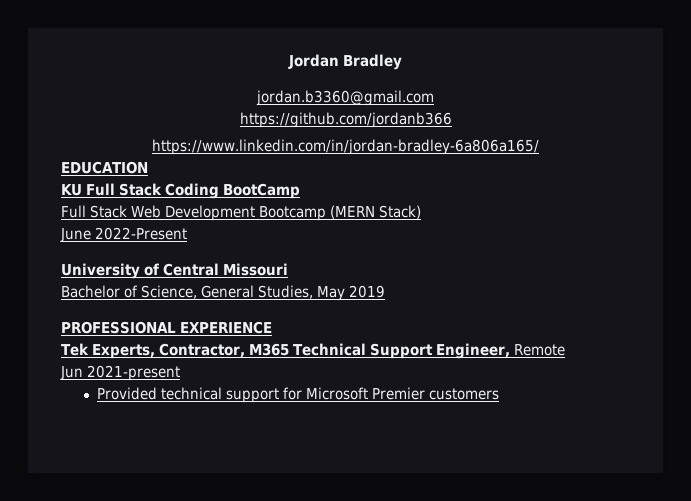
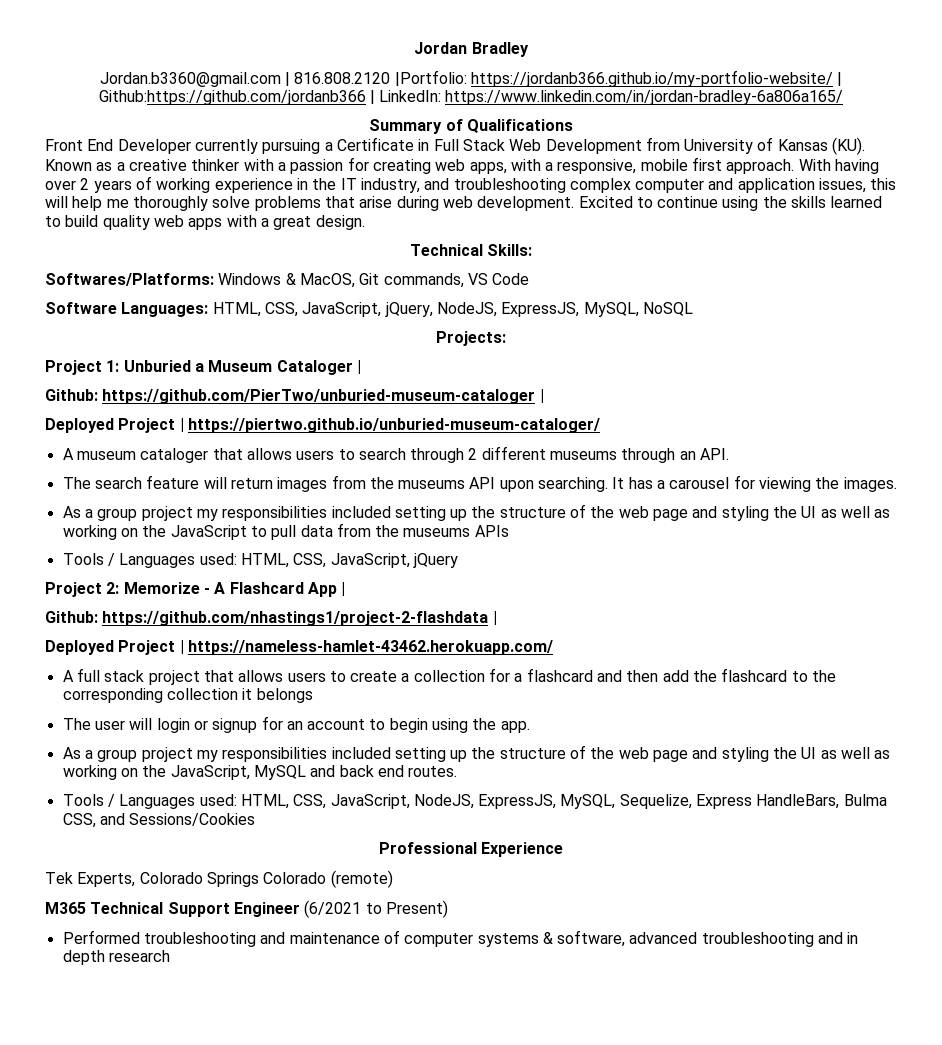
[256,90,434,106] [239,112,452,128] [152,139,540,155] [61,161,148,174] [61,183,300,199] [61,205,421,221] [60,227,187,242] [61,263,288,279] [61,285,385,301] [61,321,272,334] [61,343,565,359] [60,365,180,381] [96,387,499,403] jordan.b3360@gmail.com // https://github.com/jordanb366 // https://www.linkedin.com/in/jordan-bradley-6a806a165/ // EDUCATION // KU Full Stack Coding BootCamp // Full Stack Web Development Bootcamp (MERN Stack) // June 2022-Present // University of Central Missouri // Bachelor of Science, General Studies, May 2019 // PROFESSIONAL EXPERIENCE // Tek Experts, Contractor, M365 Technical Support Engineer, Remote // Jun 2021-present // Provided technical support for Microsoft Premier customers -> [99,70,843,87] [98,90,844,105] [369,119,573,134] [45,137,866,155] [45,157,880,174] [45,176,897,193] [45,196,883,211] [45,215,365,230] [409,244,533,256] [45,273,530,288] [45,302,693,317] [436,331,506,346] [45,360,361,375] [45,389,544,404] [45,418,600,433] [62,446,730,463] [62,475,897,492] [62,504,891,521] [62,523,509,540] [62,553,458,568] [45,582,346,597] [45,611,497,626] [45,640,553,655] [62,668,837,685] [62,688,313,703] [62,716,530,733] [62,745,891,762] [62,765,458,780] [62,794,887,809] [62,813,256,828] [378,842,564,857] [45,870,393,888] [45,900,448,918] [62,930,859,947] [62,950,170,965] Jordan.b3360@gmail.com | 816.808.2120 |Portfolio: https://jordanb366.github.io/my-portfolio-website/ | Github:https://github.com/jordanb366 | LinkedIn: https://www.linkedin.com/in/jordan-bradley-6a806a165/ // Summary of Qualifications // Front End Developer currently pursuing a Certificate in Full Stack Web Development from University of Kansas (KU). Known as a creative thinker with a passion for creating web apps, with a responsive, mobile first approach. With having over 2 years of working experience in the IT industry, and troubleshooting complex computer and application issues, this will help me thoroughly solve problems that arise during web development. Excited to continue using the skills learned to build quality web apps with a great design. // Technical Skills: // Softwares/Platforms: Windows & MacOS, Git commands, VS Code // Software Languages: HTML, CSS, JavaScript, jQuery, NodeJS, ExpressJS, MySQL, NoSQL // Projects: // Project 1: Unburied a Museum Cataloger | // Github: https://github.com/PierTwo/unburied-museum-cataloger | // Deployed Project | https://piertwo.github.io/unburied-museum-cataloger/ // A museum cataloger that allows users to search through 2 different museums through an API. // The search feature will return images from the museums API upon searching. It has a carousel for viewing the images. // As a group project my responsibilities included setting up the structure of the web page and styling the UI as well as working on the JavaScript to pull data from the museums APIs // Tools / Languages used: HTML, CSS, JavaScript, jQuery // Project 2: Memorize - A Flashcard App | // Github: https://github.com/nhastings1/project-2-flashdata | // Deployed Project | https://nameless-hamlet-43462.herokuapp.com/ // A full stack project that allows users to create a collection for a flashcard and then add the flashcard to the corresponding collection it belongs // The user will login or signup for an account to begin using the app. // As a group project my responsibilities included setting up the structure of the web page and styling the UI as well as working on the JavaScript, MySQL and back end routes. // Tools / Languages used: HTML, CSS, JavaScript, NodeJS, ExpressJS, MySQL, Sequelize, Express HandleBars, Bulma CSS, and Sessions/Cookies // Professional Experience // Tek Experts, Colorado Springs Colorado (remote) // M365 Technical Support Engineer (6/2021 to Present) // Performed troubleshooting and maintenance of computer systems & software, advanced troubleshooting and in depth research

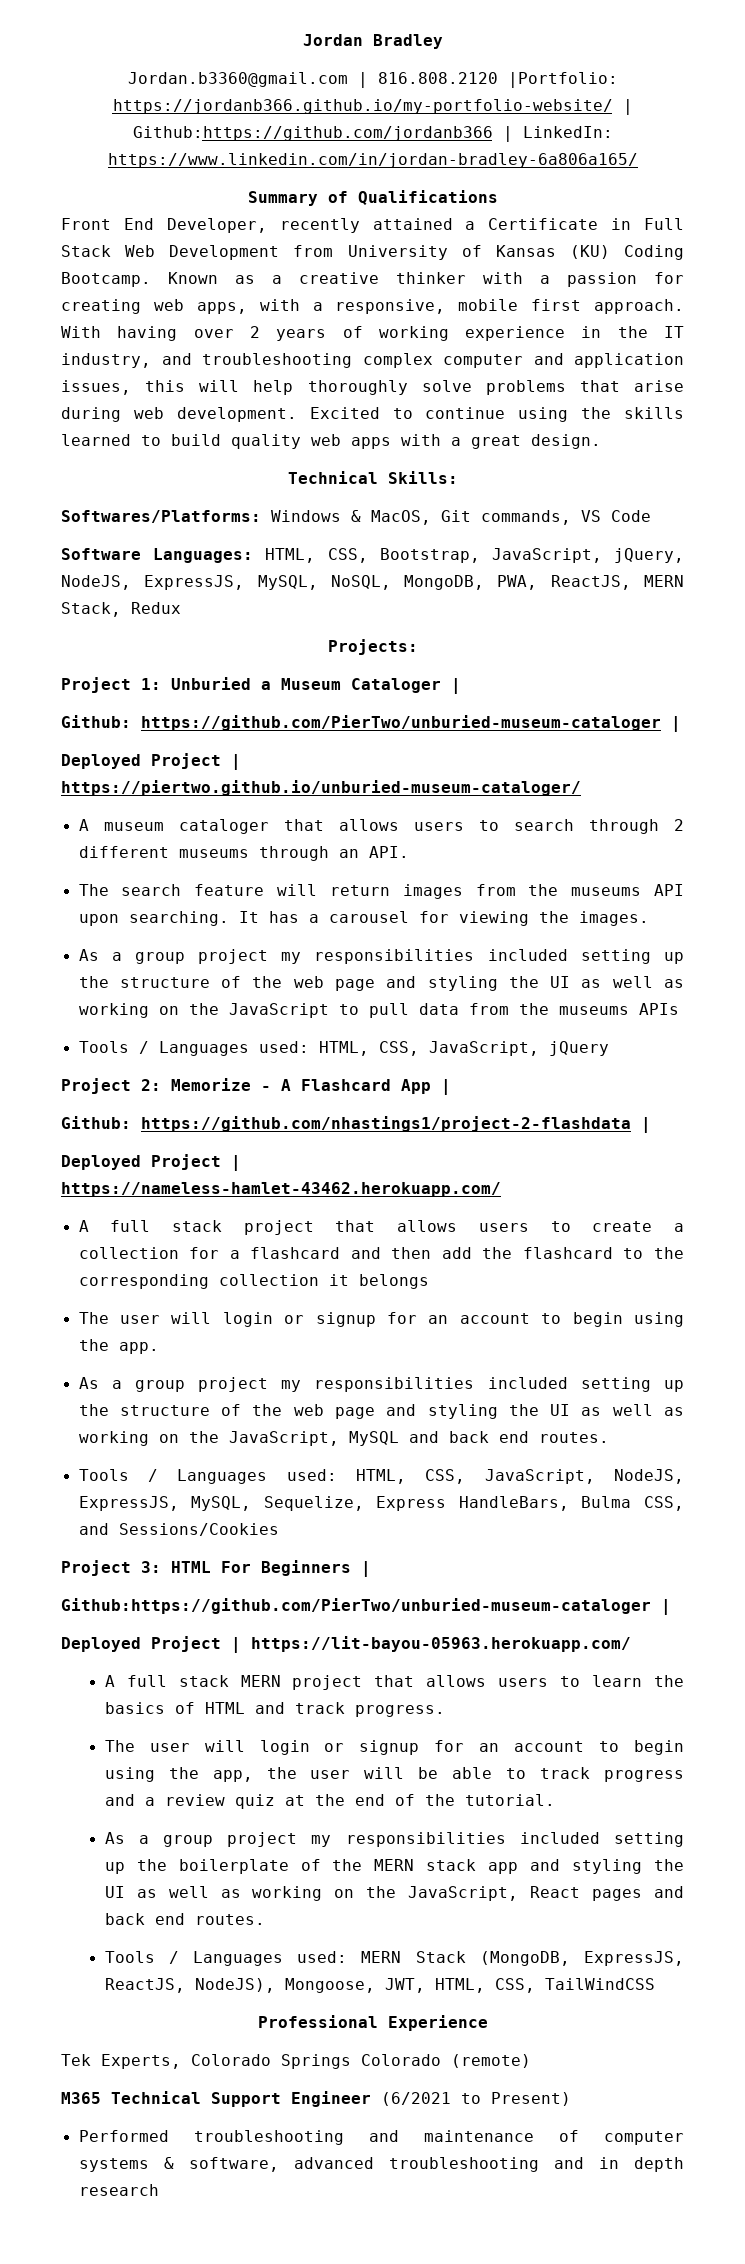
[117,139,321,154] Developer currently pursuing -> [166,218,453,233] Developer, recently attained
[832,137,866,155] (KU). -> [569,245,684,260] [61,272,151,287] (KU) Coding Bootcamp.
[106,199,129,208] me -> (294, 387) none
(298, 309) none -> [379,548,480,563] Bootstrap,
[642,302,693,316] NoSQL -> [330,575,684,590] [61,602,181,617] NoSQL, MongoDB, PWA, ReactJS, MERN Stack, Redux
(256, 819) none -> [61,1560,371,1577] [61,1598,671,1615] [61,1636,631,1653] [104,1675,684,1690] [104,1702,445,1717] [104,1740,684,1755] [104,1767,684,1782] [104,1794,555,1809] [104,1832,684,1847] [104,1859,684,1874] [104,1886,684,1901] [104,1913,265,1925] [104,1951,684,1966] [104,1978,655,1993] // Project 3: HTML For Beginners | // Github:https://github.com/PierTwo/unburied-museum-cataloger | // Deployed Project | https://lit-bayou-05963.herokuapp.com/ // A full stack MERN project that allows users to learn the basics of HTML and track progress. // The user will login or signup for an account to begin using the app, the user will be able to track progress and a review quiz at the end of the tutorial. // As a group project my responsibilities included setting up the boilerplate of the MERN stack app and styling the UI as well as working on the JavaScript, React pages and back end routes. // Tools / Languages used: MERN Stack (MongoDB, ExpressJS, ReactJS, NodeJS), Mongoose, JWT, HTML, CSS, TailWindCSS

